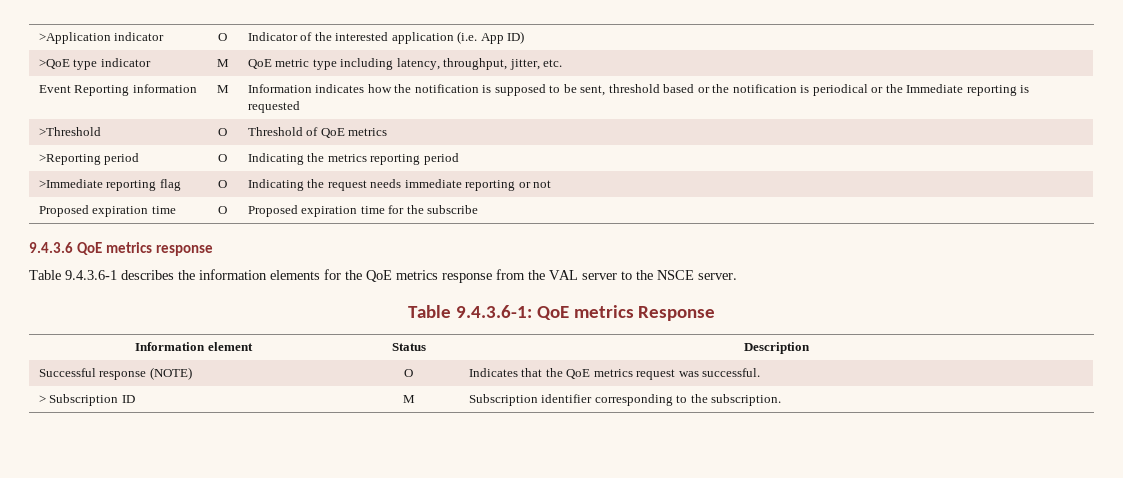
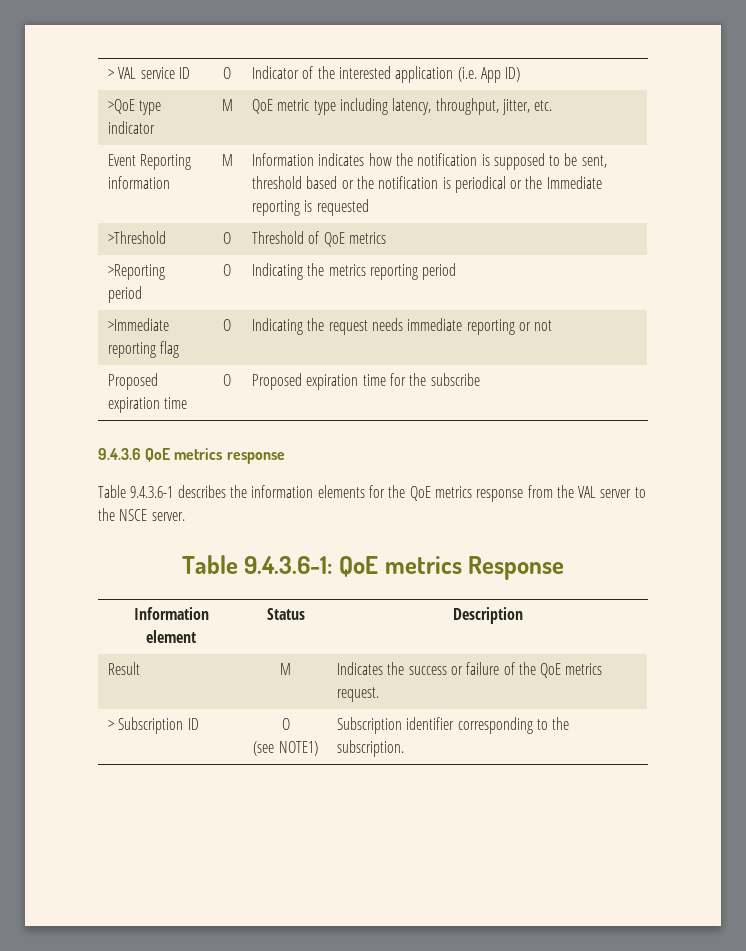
[38,32,165,44] >Application indicator -> [107,67,190,79] > VAL service ID
[38,367,192,380] [404,369,413,377] [468,368,761,380] Successful response (NOTE) | O | Indicates that the QoE metrics request was successful. -> [107,662,140,675] [280,663,291,675] [336,662,603,678] [336,687,379,702] Result | M | Indicates the success or failure of the QoE metrics request.
[402,395,415,403] M -> [281,718,290,730] [253,741,318,756] O // (see NOTE1)

